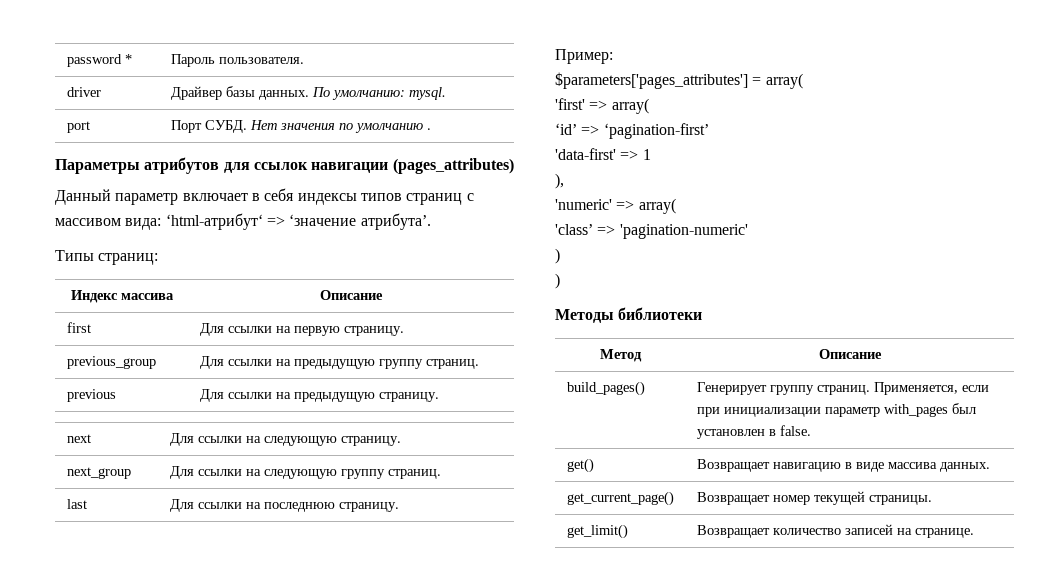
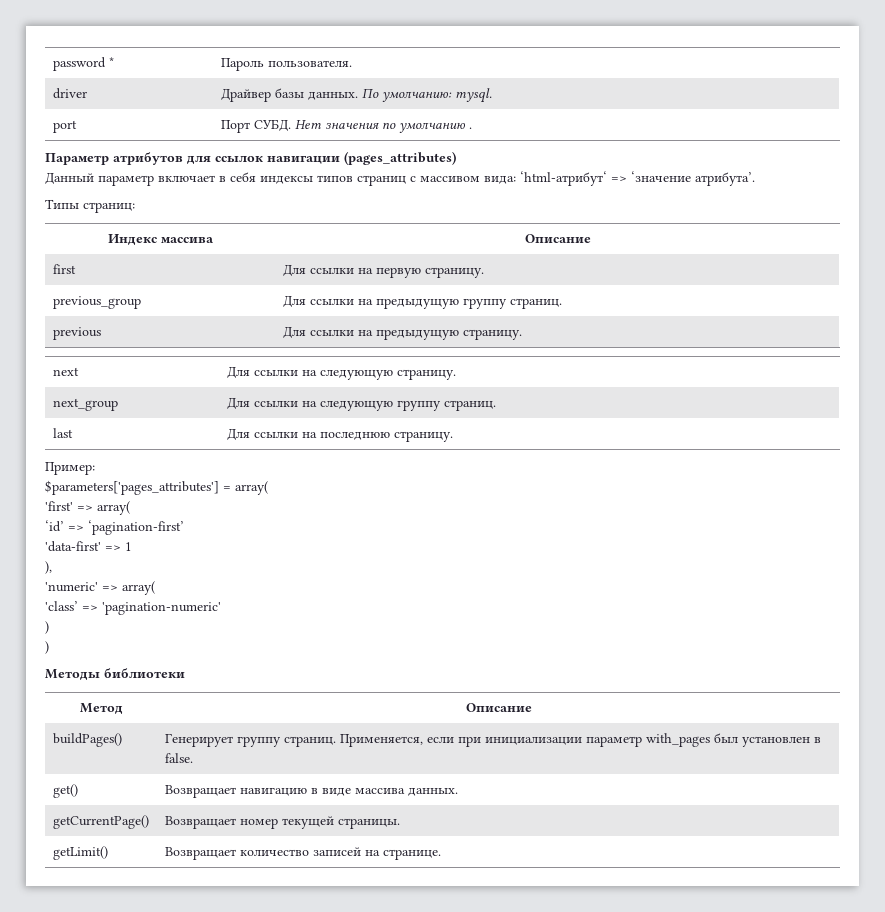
[55,159,140,174] Параметры -> [45,153,109,165] Параметр
[566,381,645,396] build_pages() -> [52,733,122,747] buildPages()
[566,491,674,506] get_current_page() -> [52,815,149,829] getCurrentPage()
[566,524,628,539] get_limit() -> [52,846,108,860] getLimit()

